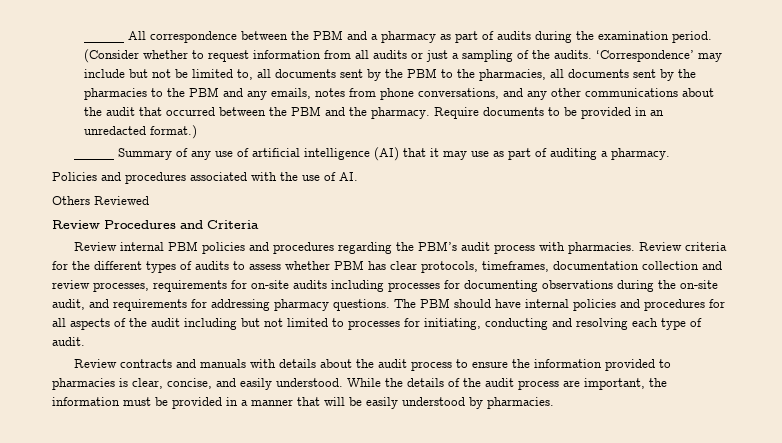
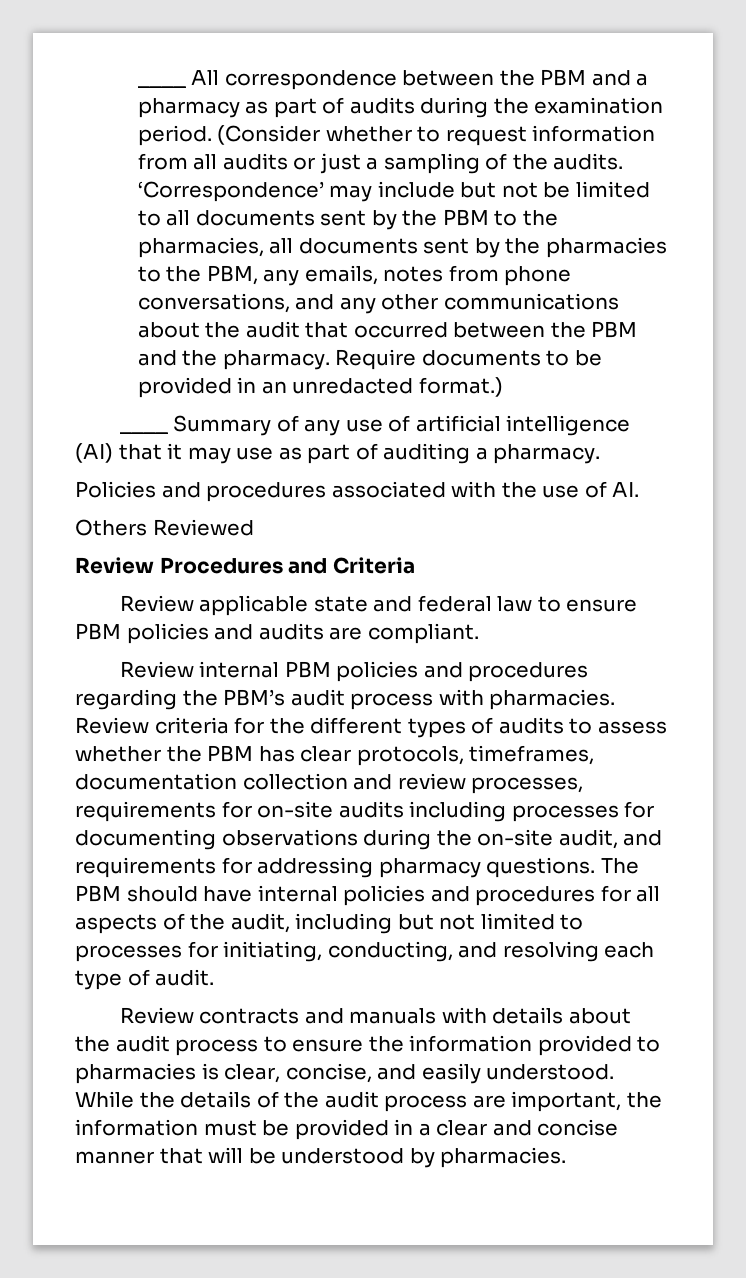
[236,69,253,80] to, -> [137,210,161,226] to
[188,87,243,97] PBM and -> [206,265,258,285] PBM,
(259, 224) none -> [119,595,638,616] [75,623,479,644] // Review applicable state and federal law to ensure PBM policies and audits are compliant.
(330, 265) none -> [166,746,202,762] the
[151,318,180,327] audit -> [230,913,290,933] audit,
[485,318,548,330] conducting -> [327,941,453,962] conducting,
(248, 403) none -> [436,1119,619,1136] clear and concise
[366,397,398,409] easily -> (276, 1156) none

